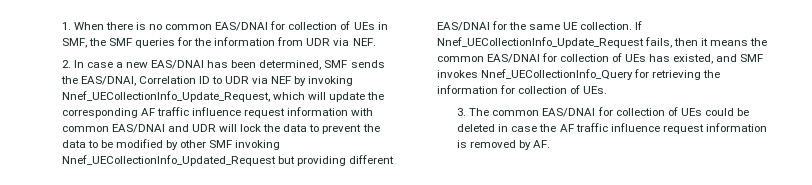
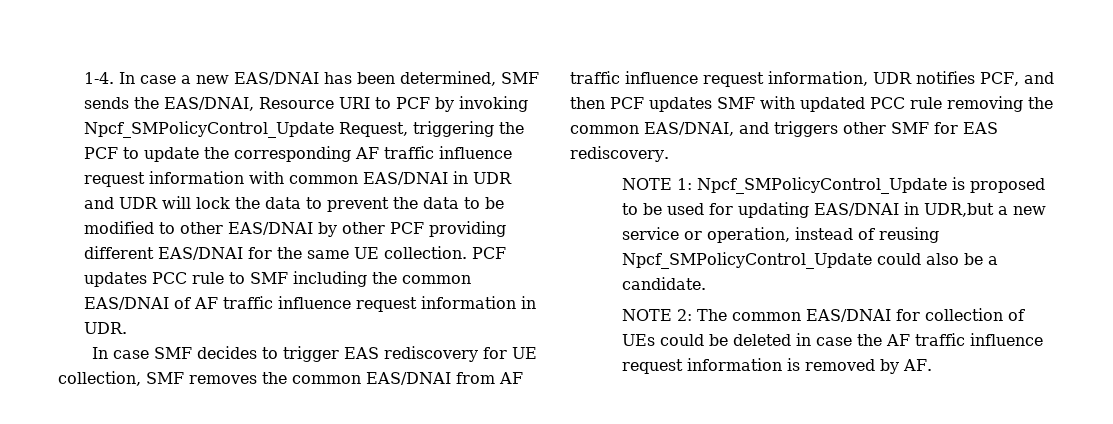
[61,21,388,31] [61,37,376,48] [61,60,71,68] 1. When there is no common EAS/DNAI for collection of UEs in SMF, the SMF queries for the information from UDR via NEF. // 2. -> [83,72,114,84] 1-4.
[138,76,354,86] [61,91,326,102] Correlation ID to UDR via NEF by invoking Nnef_UECollectionInfo_Update_Request, which will -> [258,96,528,112] [83,121,524,138] [83,147,139,159] Resource URI to PCF by invoking Npcf_SMPolicyControl_Update Request, triggering the PCF to
(165, 128) none -> [452,171,512,184] in UDR
[165,140,281,150] [61,155,295,166] by other SMF invoking Nnef_UECollectionInfo_Updated_Request but -> [158,222,424,237] to other EAS/DNAI by other PCF
[635,21,643,30] [436,37,768,48] [436,53,764,64] [436,69,720,80] [436,85,607,94] [457,108,467,116] If Nnef_UECollectionInfo_Update_Request fails, then it means the common EAS/DNAI for collection of UEs has existed, and SMF invokes Nnef_UECollectionInfo_Query for retrieving the information for collection of UEs. // 3. -> [471,247,506,259] [83,271,471,287] [83,296,536,312] [83,322,127,334] [91,346,537,362] [58,371,523,386] [570,71,1054,87] [570,96,1053,112] [570,121,998,137] [570,146,669,162] [621,177,1045,194] [621,202,1046,218] [621,227,939,243] [621,252,998,269] [621,277,706,290] [621,309,692,321] PCF updates PCC rule to SMF including the common EAS/DNAI of AF traffic influence request information in UDR. // In case SMF decides to trigger EAS rediscovery for UE collection, SMF removes the common EAS/DNAI from AF traffic influence request information, UDR notifies PCF, and then PCF updates SMF with updated PCC rule removing the common EAS/DNAI, and triggers other SMF for EAS rediscovery. // NOTE 1: Npcf_SMPolicyControl_Update is proposed to be used for updating EAS/DNAI in UDR,but a new service or operation, instead of reusing Npcf_SMPolicyControl_Update could also be a candidate. // NOTE 2:

